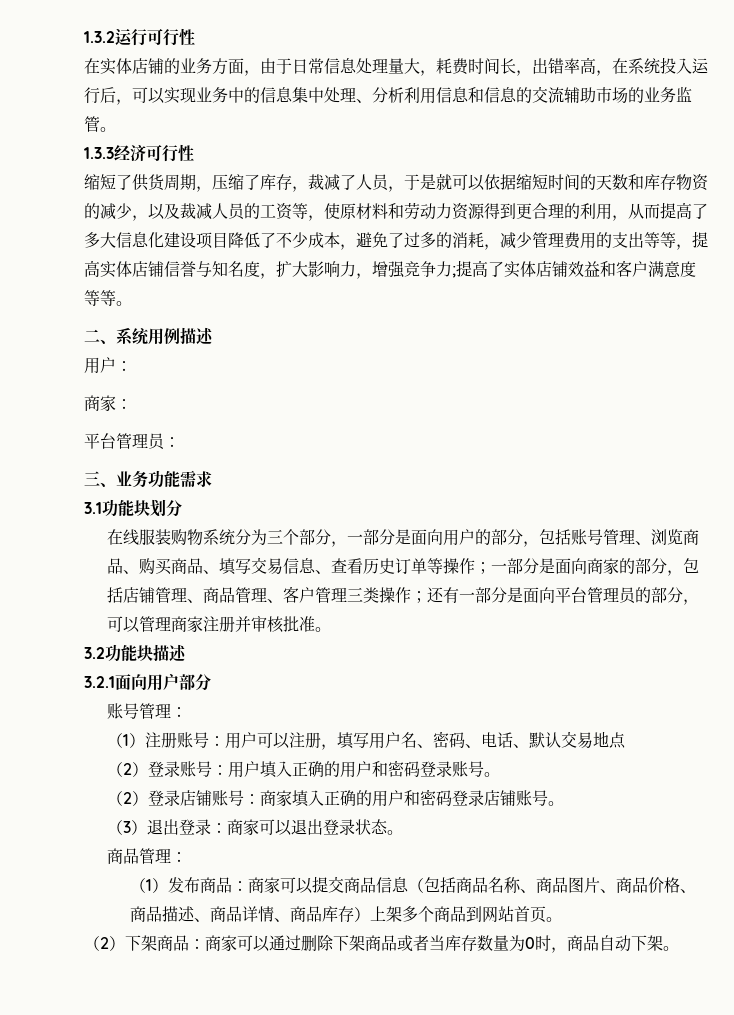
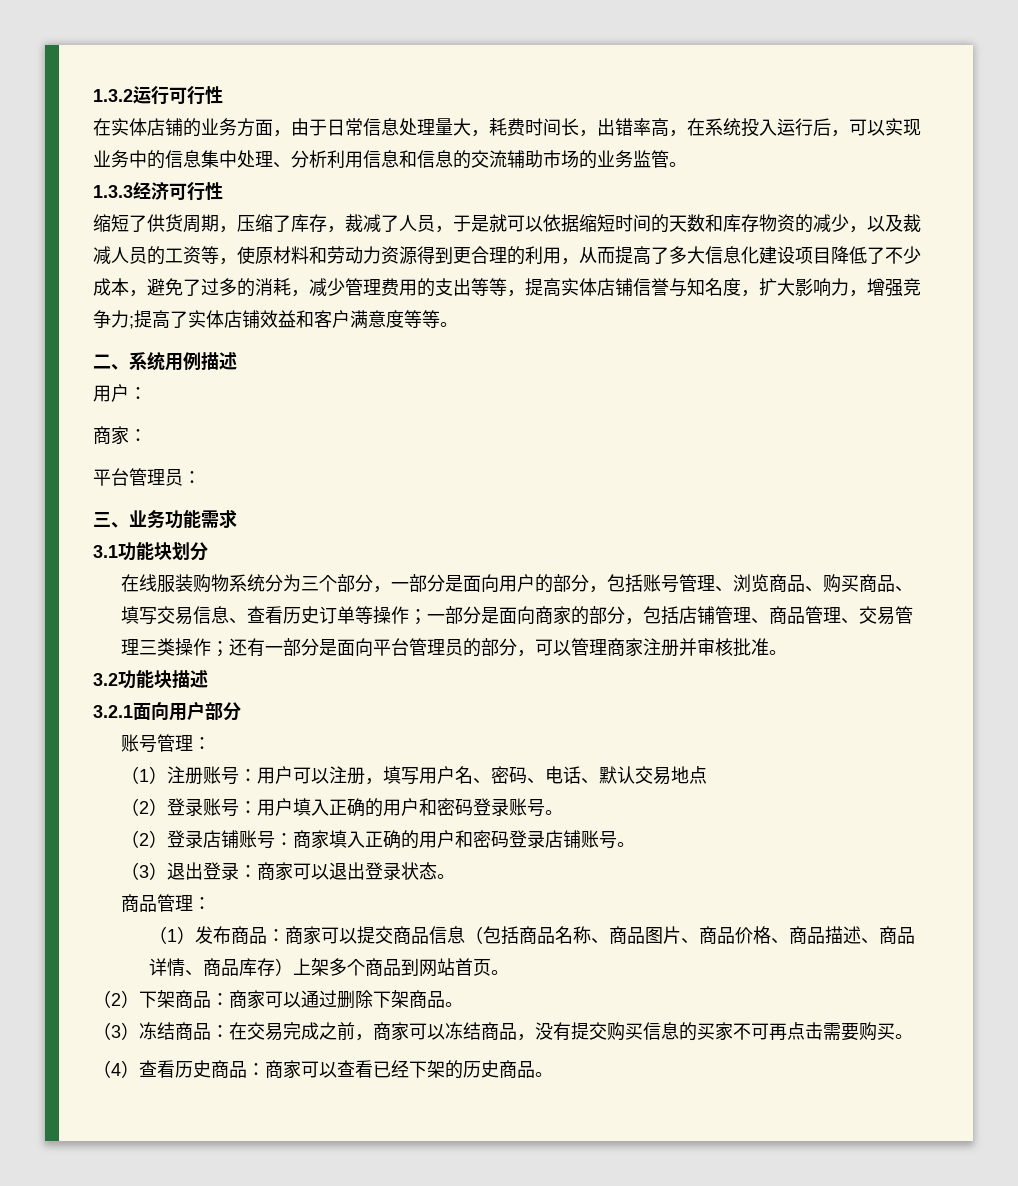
[283,586,316,603] 客户 -> [858,606,895,625] 交易
[397,935,663,953] 或者当库存数量为0时，商品自动下架 -> [445,1002,463,1007] [93,1022,913,1041] [93,1060,535,1079] 。 // （3）冻结商品：在交易完成之前，商家可以冻结商品，没有提交购买信息的买家不可再点击需要购买。 // （4）查看历史商品：商家可以查看已经下架的历史商品

